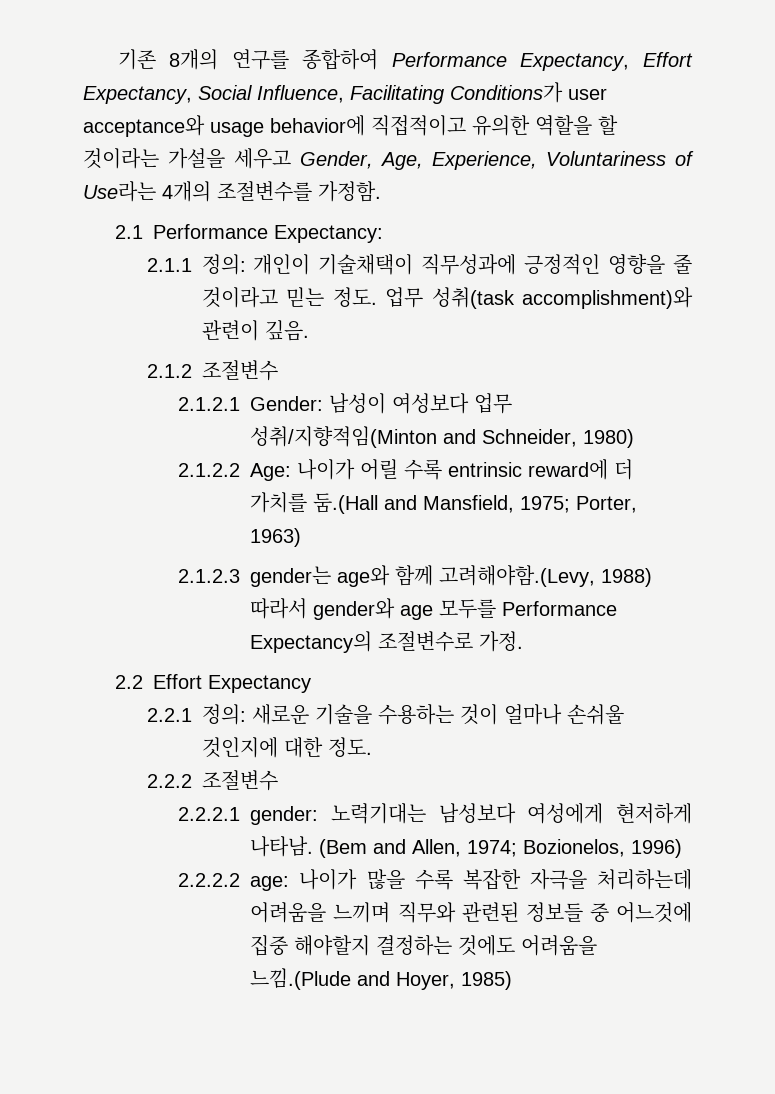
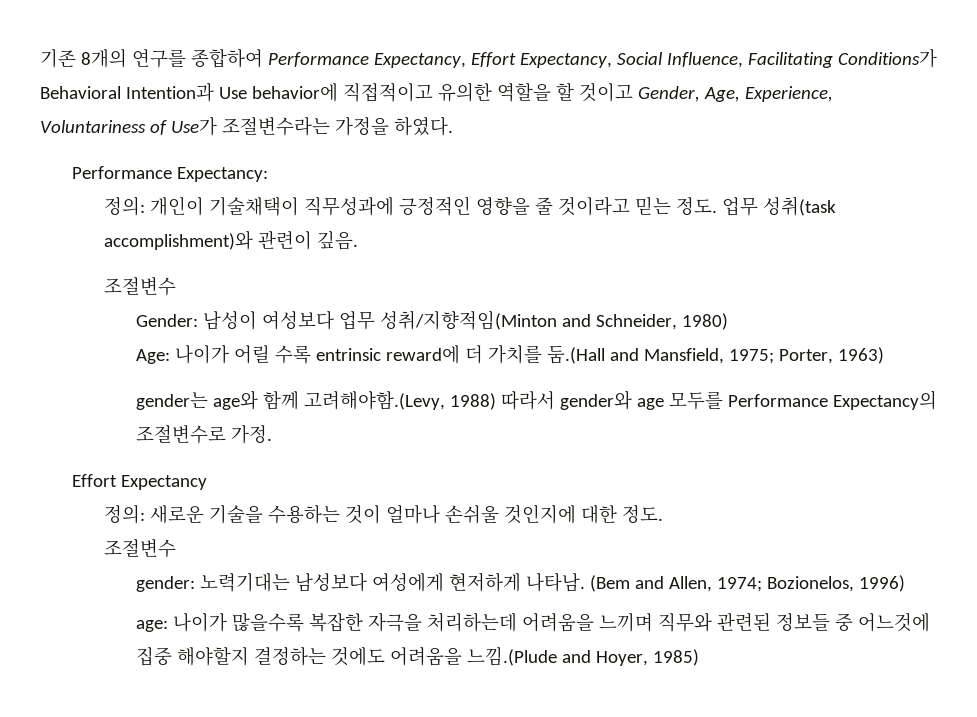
[568,88,607,100] [83,115,264,137] user acceptance와 usage -> [40,83,247,102] Behavioral Intention과 Use
[83,148,291,169] 것이라는 가설을 세우고 -> [578,82,633,102] 것이고
[83,181,381,202] [114,225,143,239] Use라는 4개의 조절변수를 가정함. // 2.1 -> [170,116,453,136] Use가 조절변수라는 가정을 하였다. //
[146,258,192,272] 2.1.1 -> (268, 174) none
[146,360,278,381] [178,397,241,411] 2.1.2 조절변수 // 2.1.2.1 -> [103,277,176,296] 조절변수 //
[178,463,241,477] 2.1.2.2 -> (728, 321) none
[178,569,241,583] 2.1.2.3 -> (884, 355) none
[114,675,143,689] 2.2 -> (272, 434) none
[146,708,192,722] 2.2.1 -> (207, 482) none
[146,770,278,791] [178,807,241,821] 2.2.2 조절변수 // 2.2.2.1 -> [103,539,176,558] 조절변수 //
[178,873,241,887] 2.2.2.2 -> (905, 583) none
[366,869,453,890] 많을 수록 -> [231,612,304,632] 많을수록

